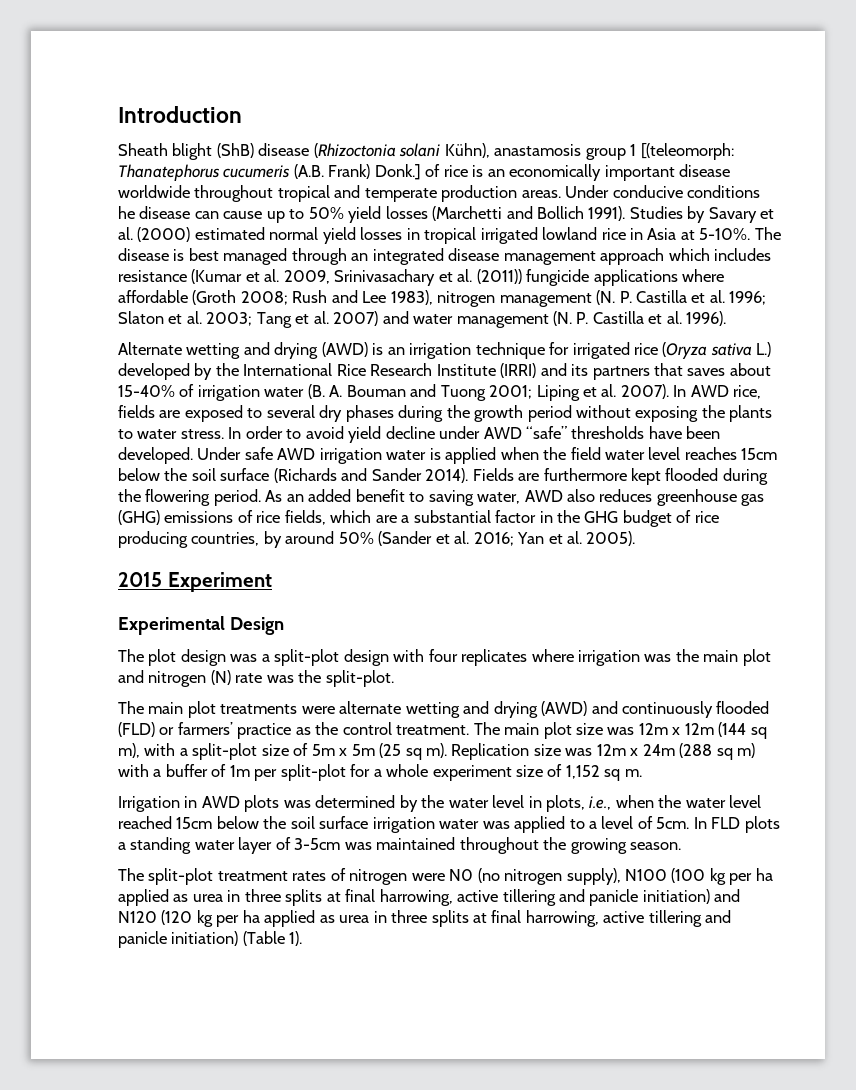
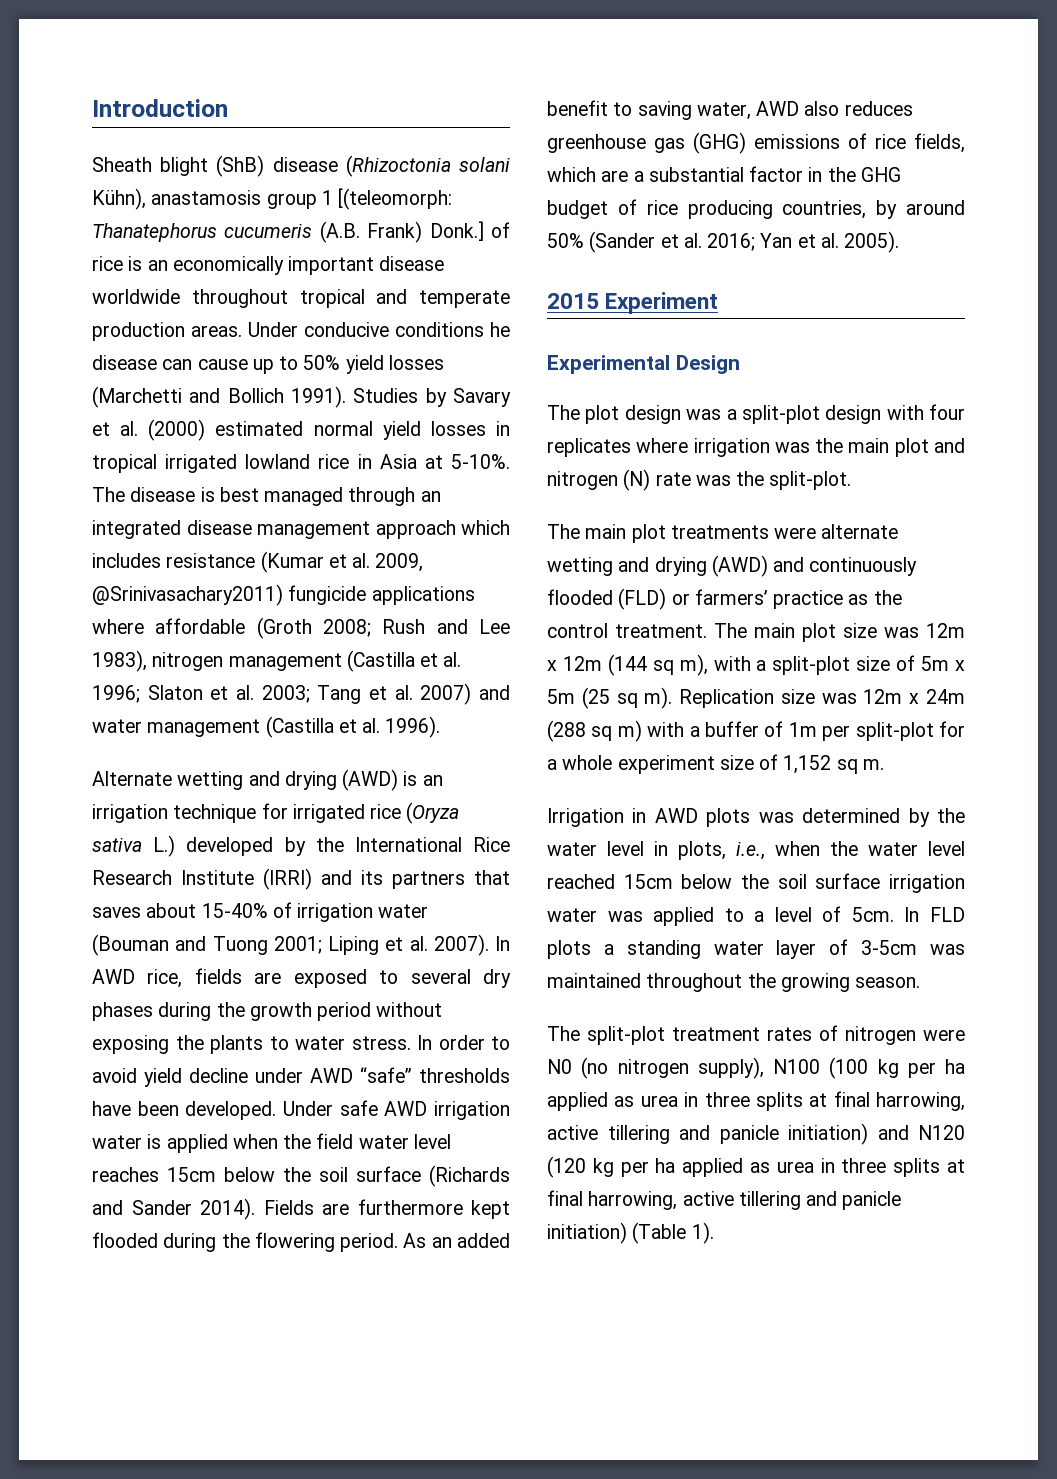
[334,269,522,286] Srinivasachary et al. (2011)) -> [92,584,283,606] @Srinivasachary2011)
[596,290,687,305] (N. P. Castilla -> [346,650,415,672] (Castilla
[552,311,644,326] (N. P. Castilla -> [265,716,334,738] (Castilla
[307,384,406,399] (B. A. Bouman -> [92,934,169,956] (Bouman

